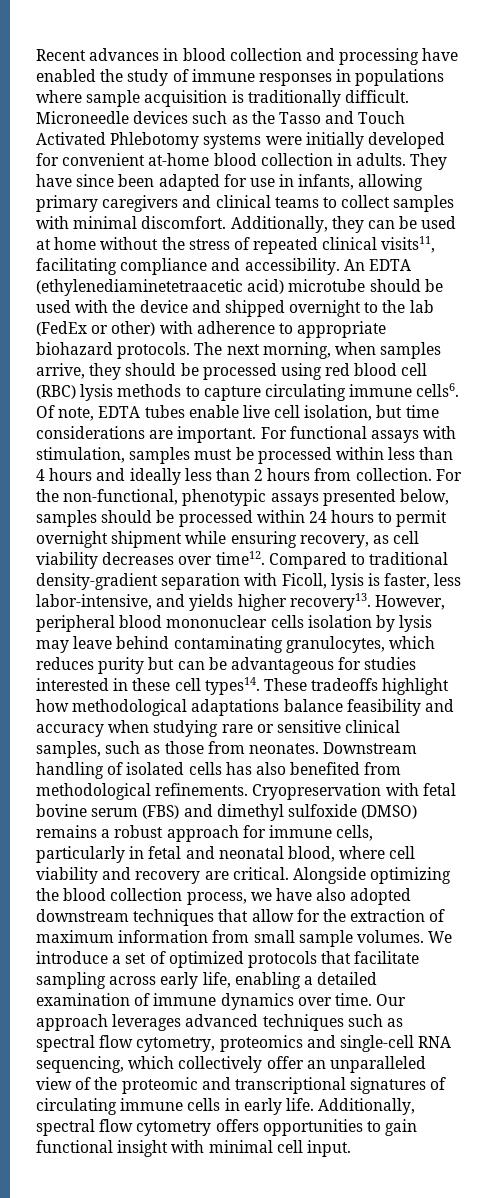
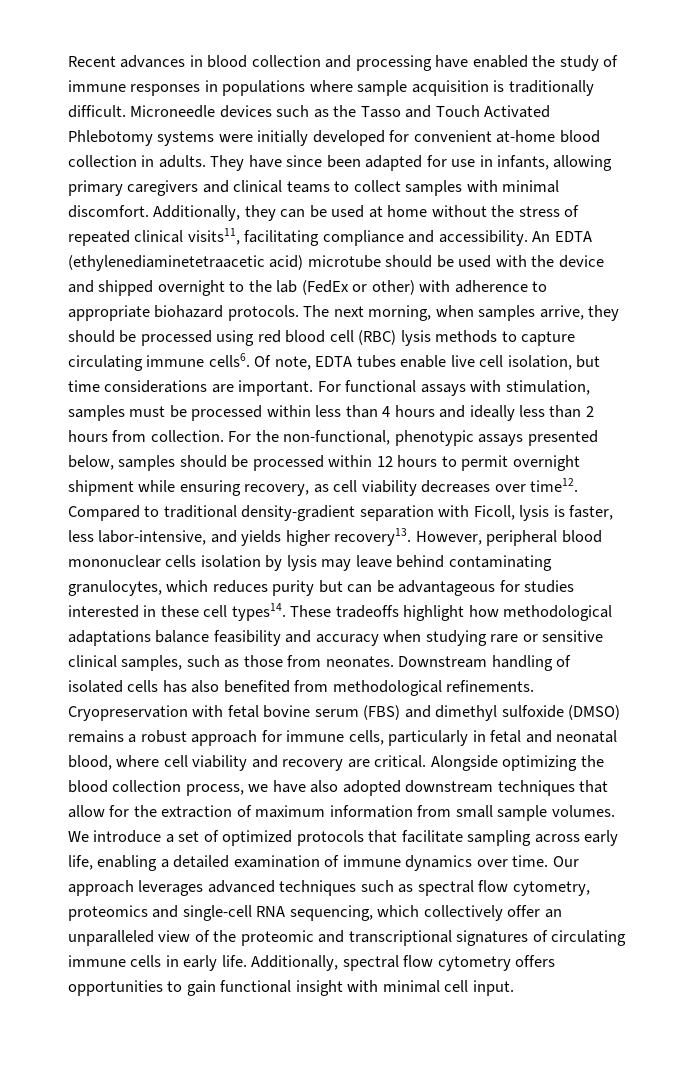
[308,511,327,523] 24 -> [376,456,393,467] 12

